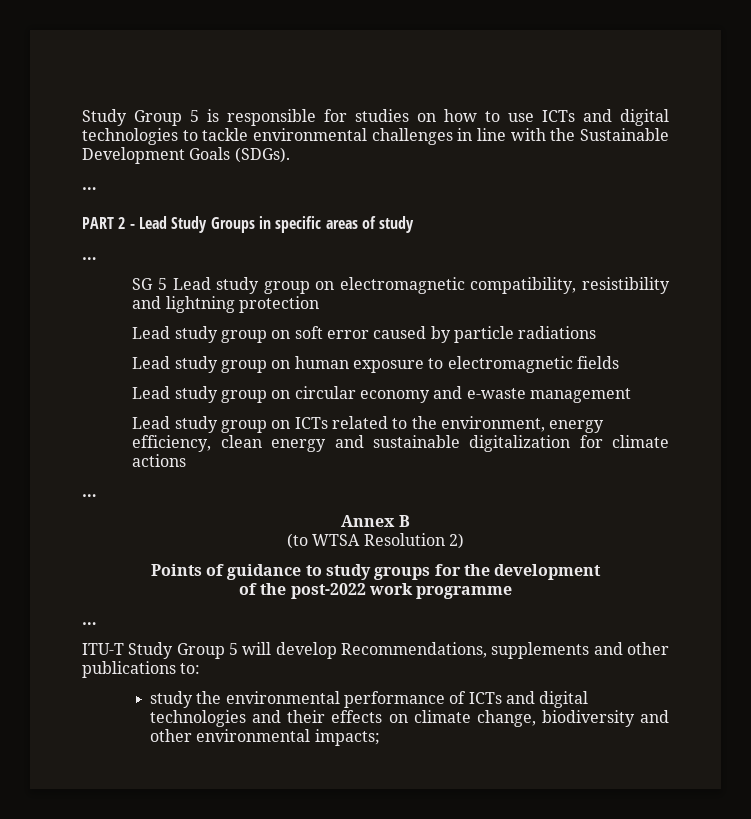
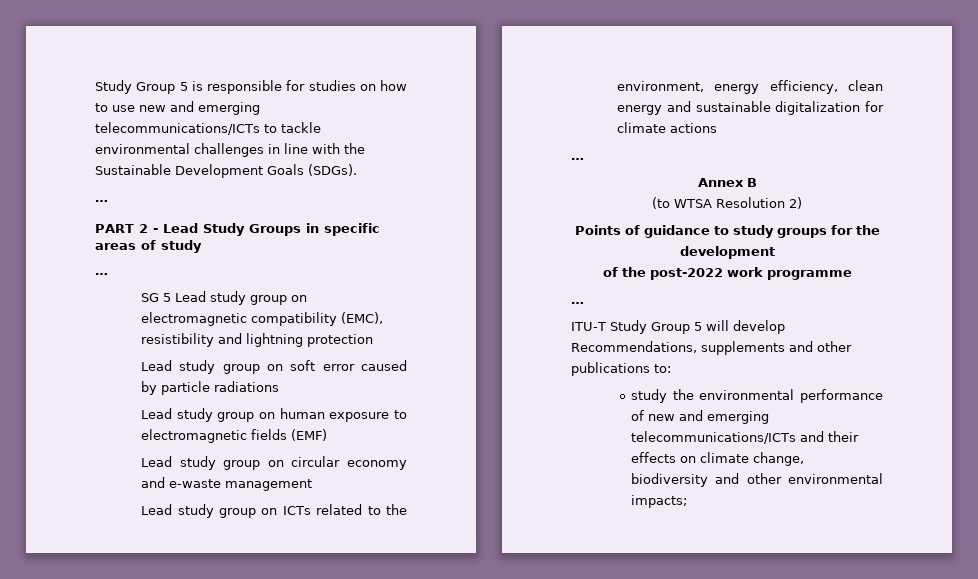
[542,109,669,126] [82,128,178,145] ICTs and digital technologies -> [139,101,260,115] [95,122,260,135] new and emerging telecommunications/ICTs
[470,277,577,294] compatibility, -> [251,312,384,326] compatibility (EMC),
(620, 362) none -> [291,429,328,441] (EMF)
[468,691,589,708] [150,710,247,727] ICTs and digital technologies -> [647,410,769,424] [630,431,796,444] new and emerging telecommunications/ICTs

